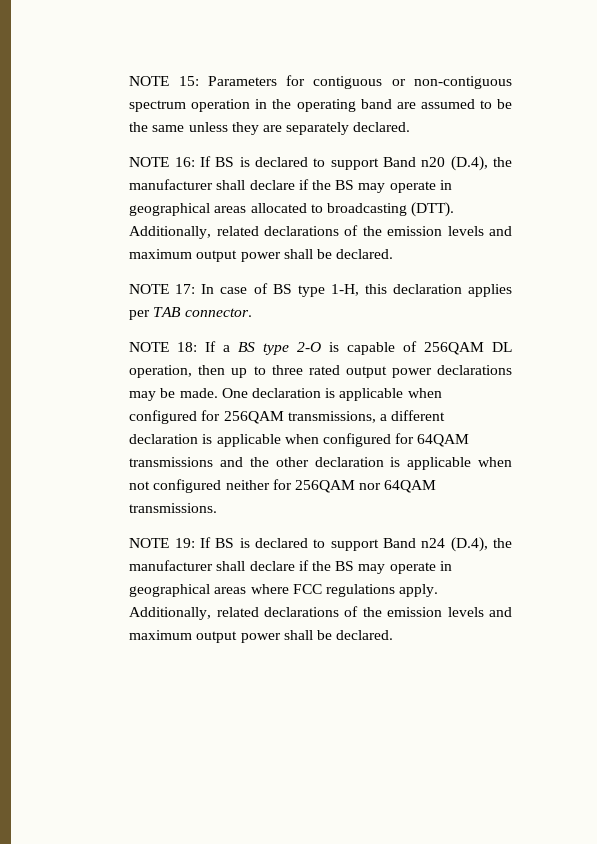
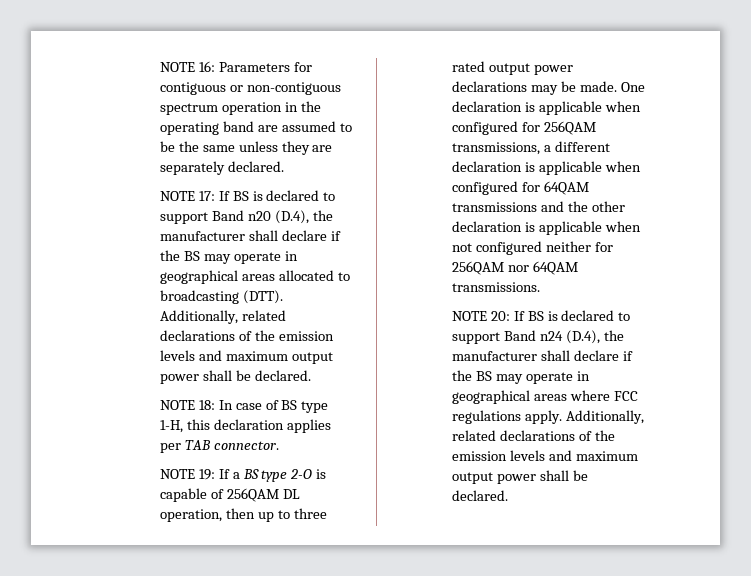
[129,76,199,86] NOTE 15: -> [159,61,215,72] NOTE 16:
[174,157,195,167] 16: -> [198,191,215,201] 17:
[175,284,196,294] 17: -> [198,400,215,410] 18:
[177,342,198,352] 18: -> [198,469,215,480] 19:
[174,538,195,548] 19: -> [490,311,510,321] 20:

